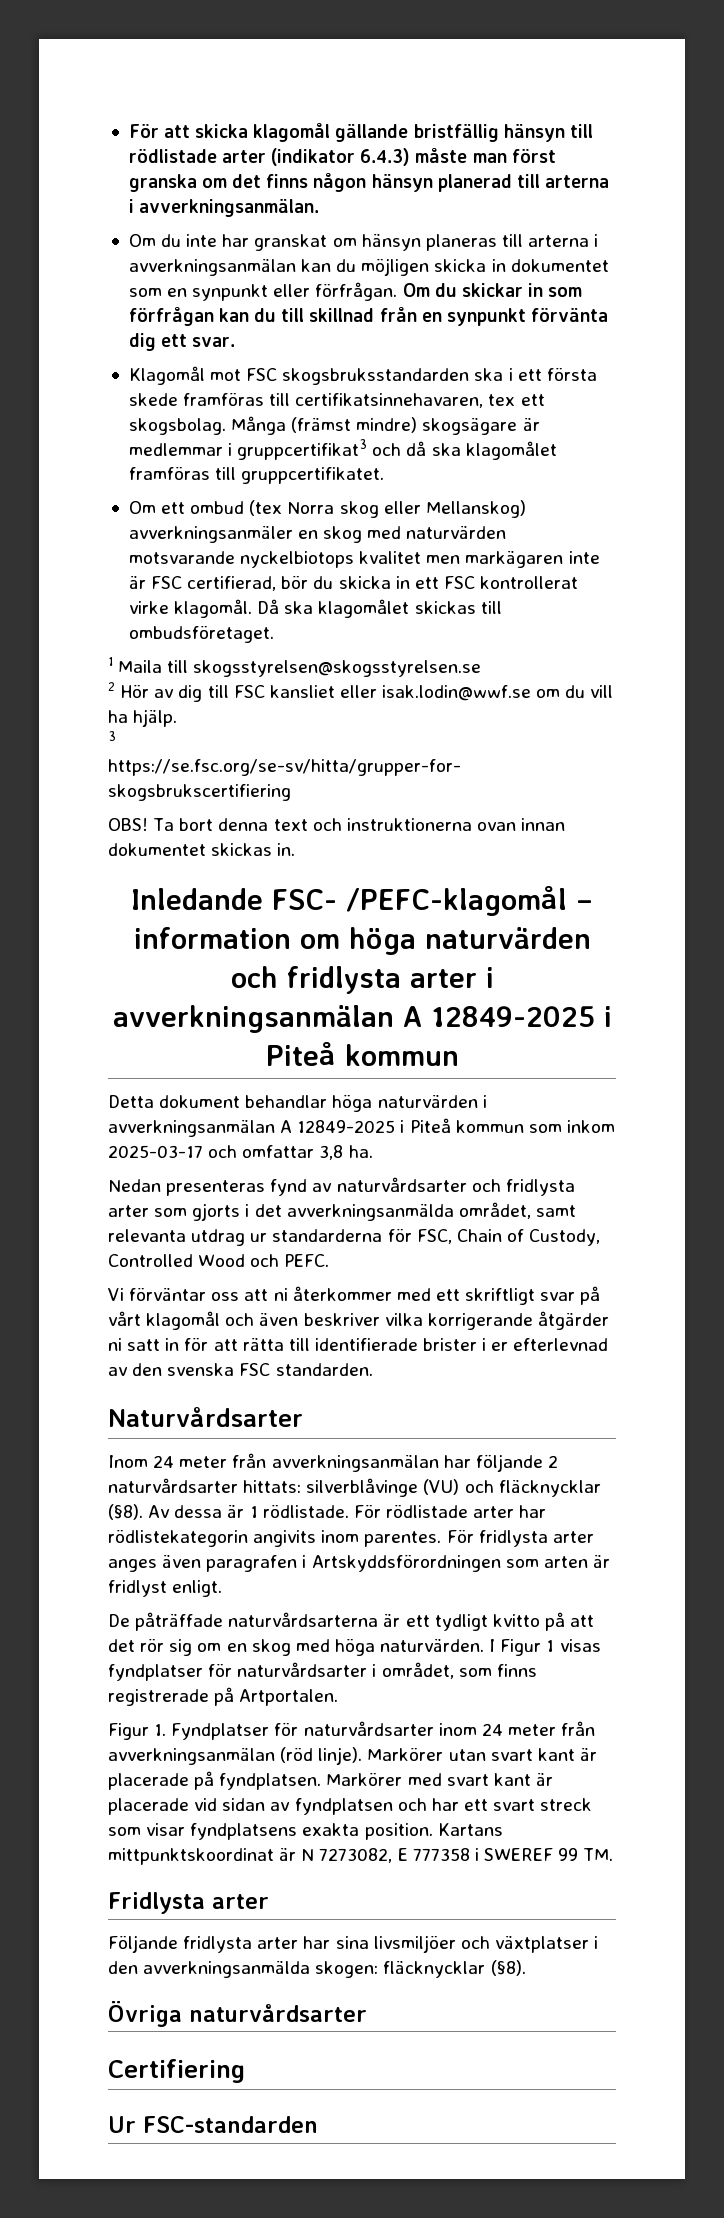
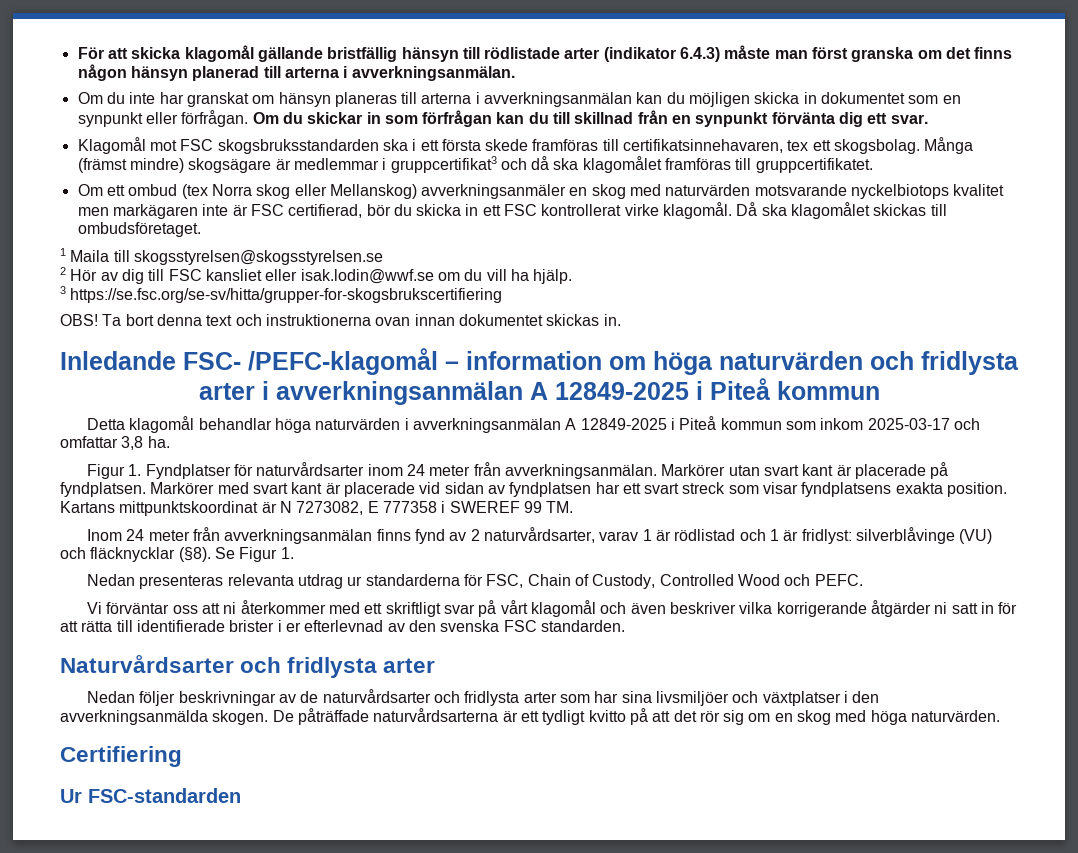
[159,1095,241,1108] dokument -> [129,416,195,433] klagomål
[108,1177,575,1196] [108,1202,576,1221] Nedan presenteras fynd av naturvårdsarter och fridlysta arter som gjorts i det avverkningsanmälda området, samt -> [87,462,949,479] [60,482,1008,497] [60,501,574,516] [87,527,993,544] [60,547,294,562] [87,574,224,589] Figur 1. Fyndplatser för naturvårdsarter inom 24 meter från avverkningsanmälan. Markörer utan svart kant är placerade på fyndplatsen. Markörer med svart kant är placerade vid sidan av fyndplatsen har ett svart streck som visar fyndplatsens exakta position. Kartans mittpunktskoordinat är N 7273082, E 777358 i SWEREF 99 TM. // Inom 24 meter från avverkningsanmälan finns fynd av 2 naturvårdsarter, varav 1 är rödlistad och 1 är fridlyst: silverblåvinge (VU) och fläcknycklar (§8). Se Figur 1. // Nedan presenteras
[108,1453,558,1472] [108,1478,601,1497] [108,1504,547,1520] [108,1529,594,1547] [108,1554,610,1572] [108,1580,223,1597] // Inom 24 meter från avverkningsanmälan har följande 2 naturvårdsarter hittats: silverblåvinge (VU) och fläcknycklar (§8). Av dessa är 1 rödlistade. För rödlistade arter har rödlistekategorin angivits inom parentes. För fridlysta arter anges även paragrafen i Artskyddsförordningen som arten är fridlyst enligt. // -> [240,657,436,678] [87,689,880,706] [60,710,269,725] och fridlysta arter // Nedan följer beskrivningar av de naturvårdsarter och fridlysta arter som har sina livsmiljöer och växtplatser i den avverkningsanmälda skogen.
[489,1639,601,1656] [108,1662,537,1681] [108,1687,339,1706] [108,1721,596,1740] [108,1747,597,1765] [108,1771,553,1790] [108,1798,593,1815] [108,1823,503,1840] [108,1848,614,1865] [108,1892,269,1914] [108,1935,599,1953] [108,1960,526,1978] [108,2001,367,2027] I Figur 1 visas fyndplatser för naturvårdsarter i området, som finns registrerade på Artportalen. // Figur 1. Fyndplatser för naturvårdsarter inom 24 meter från avverkningsanmälan (röd linje). Markörer utan svart kant är placerade på fyndplatsen. Markörer med svart kant är placerade vid sidan av fyndplatsen och har ett svart streck som visar fyndplatsens exakta position. Kartans mittpunktskoordinat är N 7273082, E 777358 i SWEREF 99 TM. // Fridlysta arter // Följande fridlysta arter har sina livsmiljöer och växtplatser i den avverkningsanmälda skogen: fläcknycklar (§8). // Övriga naturvårdsarter -> (1001, 716) none

